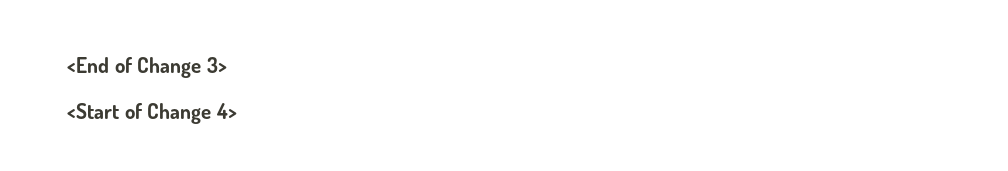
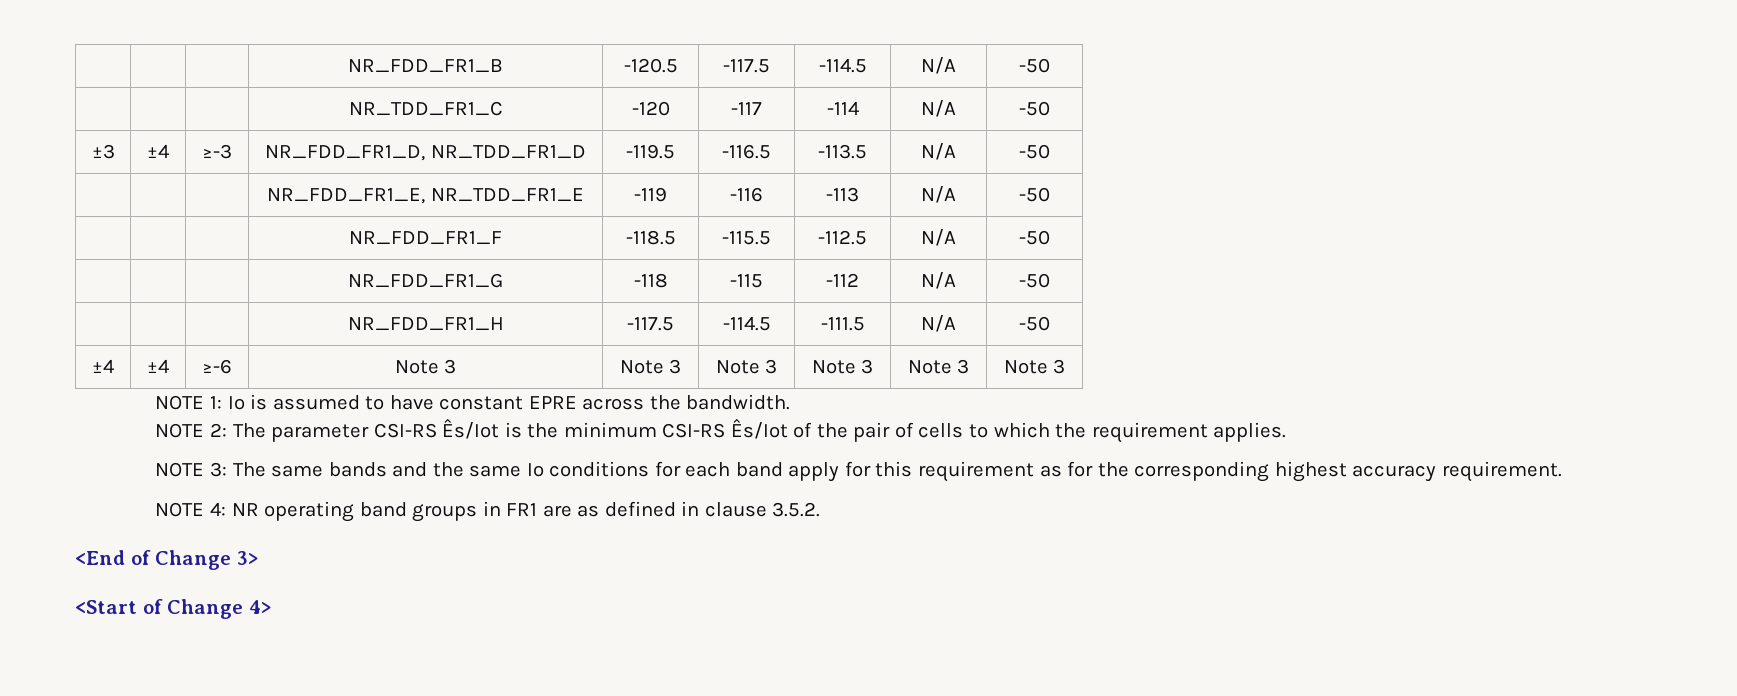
(67, 65) none -> [348,59,503,72] [623,58,678,73] [723,59,771,73] [818,58,867,73] [921,57,957,74] [1019,58,1050,73] [348,101,503,116] [631,101,670,116] [731,102,763,115] [826,101,859,115] [921,100,957,117] [1019,101,1050,116] [91,144,115,159] [147,144,169,158] [202,144,232,159] [265,145,586,161] [626,144,676,159] [722,144,772,159] [818,144,868,159] [921,143,957,160] [1019,144,1050,159] [267,188,584,204] [634,187,668,202] [730,187,764,202] [826,187,860,202] [921,186,957,203] [1019,187,1050,202] [349,231,502,244] [625,230,676,245] [722,231,772,245] [818,230,868,245] [921,229,957,246] [1019,230,1050,245] [348,273,503,288] [633,273,668,288] [730,274,764,288] [826,273,860,287] [921,272,957,289] [1019,273,1050,288] [347,317,504,330] [627,317,675,331] [722,316,771,331] [820,317,865,331] [921,315,957,332] [1019,316,1050,331] [92,359,114,373] [147,359,169,373] [202,359,232,374] [394,359,457,374] [619,359,682,374] [715,359,778,374] [811,359,874,374] [907,359,970,374] [1003,359,1066,374] [155,394,791,410] [155,418,1287,443] [155,461,1562,482] [155,501,821,522] | | | NR_FDD_FR1_B | -120.5 | -117.5 | -114.5 | N/A | -50 // | | | NR_TDD_FR1_C | -120 | -117 | -114 | N/A | -50 // ±3 | ±4 | ≥-3 | NR_FDD_FR1_D, NR_TDD_FR1_D | -119.5 | -116.5 | -113.5 | N/A | -50 // | | | NR_FDD_FR1_E, NR_TDD_FR1_E | -119 | -116 | -113 | N/A | -50 // | | | NR_FDD_FR1_F | -118.5 | -115.5 | -112.5 | N/A | -50 // | | | NR_FDD_FR1_G | -118 | -115 | -112 | N/A | -50 // | | | NR_FDD_FR1_H | -117.5 | -114.5 | -111.5 | N/A | -50 // ±4 | ±4 | ≥-6 | Note 3 | Note 3 | Note 3 | Note 3 | Note 3 | Note 3 // NOTE 1: Io is assumed to have constant EPRE across the bandwidth. // NOTE 2: The parameter CSI-RS Ês/Iot is the minimum CSI-RS Ês/Iot of the pair of cells to which the requirement applies. // NOTE 3: The same bands and the same Io conditions for each band apply for this requirement as for the corresponding highest accuracy requirement. // NOTE 4: NR operating band groups in FR1 are as defined in clause 3.5.2. //

